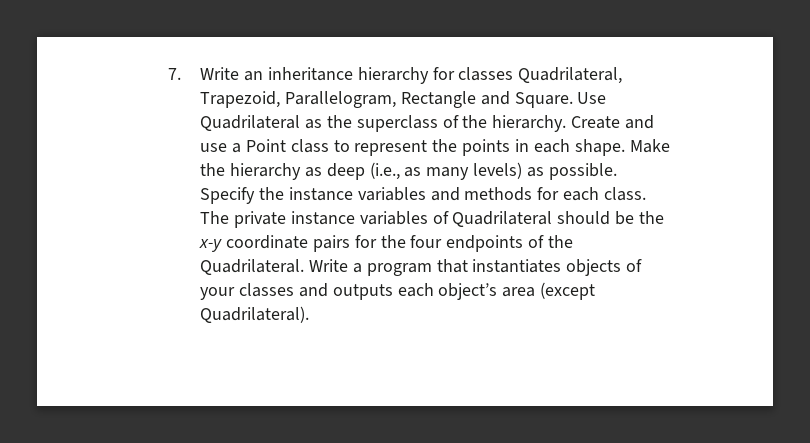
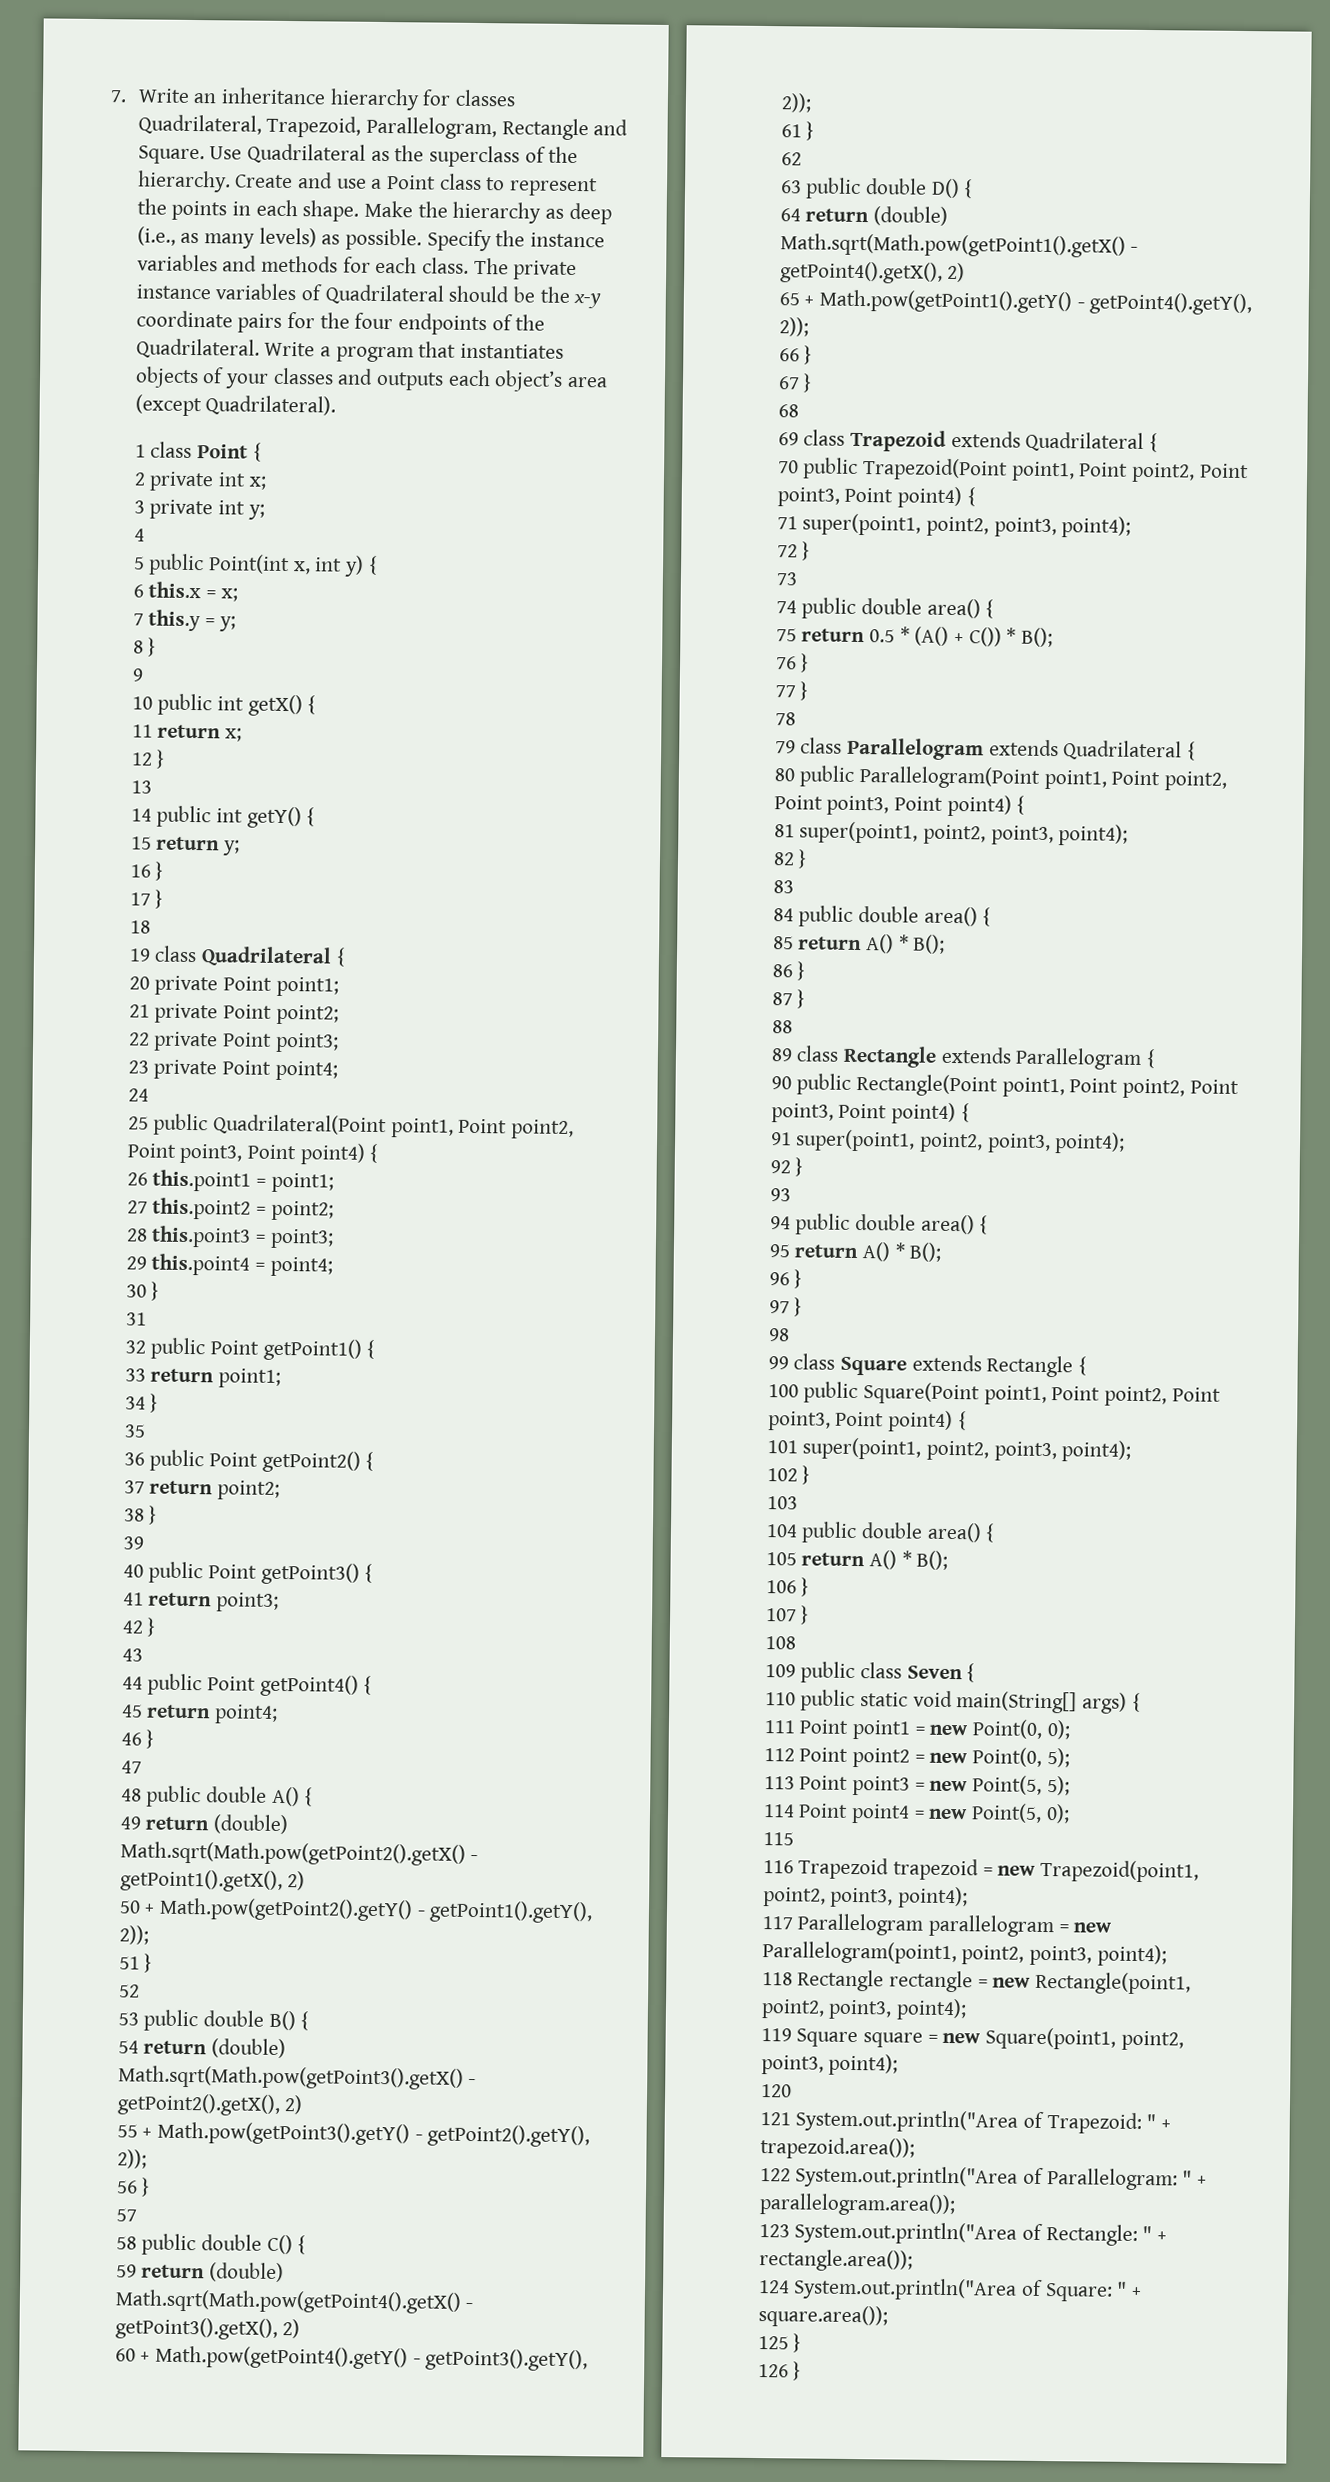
(310, 314) none -> [134,441,261,462] [133,471,266,492] [133,499,265,520] [133,528,145,542] [133,553,377,577] [132,581,238,602] [132,609,236,632] [132,637,157,657] [131,668,143,682] [131,693,316,717] [131,724,243,742] [130,749,166,769] [130,780,152,794] [130,805,315,829] [130,836,241,856] [129,861,164,881] [129,889,164,909] [129,920,151,934] [128,945,345,967] [128,975,339,997] [128,1003,339,1025] [128,1031,339,1053] [127,1059,338,1081] [127,1088,149,1102] [127,1113,575,1140] [126,1143,379,1165] [126,1169,334,1193] [126,1197,334,1221] [125,1225,334,1249] [125,1253,333,1277] [125,1281,160,1301] [125,1312,147,1326] [124,1337,375,1361] [124,1368,282,1388] [124,1393,159,1413] [123,1424,146,1438] [123,1449,374,1473] [123,1480,281,1500] [123,1505,158,1525] [122,1536,144,1550] [122,1561,373,1585] [122,1592,280,1612] [121,1617,157,1637] [121,1648,143,1662] [121,1673,372,1697] [120,1704,279,1724] [120,1729,155,1749] [120,1760,142,1774] [120,1785,313,1808] [119,1814,289,1835] [119,1841,479,1866] [119,1869,306,1893] [118,1897,594,1924] [118,1925,149,1945] [118,1953,153,1973] [118,1984,140,1998] [117,2009,309,2032] [117,2038,287,2059] [117,2065,477,2090] [116,2093,304,2117] [116,2121,591,2148] [116,2149,147,2169] [115,2177,151,2197] [115,2208,137,2222] [115,2233,306,2256] [115,2262,285,2283] [114,2289,474,2314] [114,2317,301,2341] [114,2345,589,2372] [780,93,812,113] [780,121,815,141] [780,152,802,166] [779,177,973,199] [779,206,949,226] [779,233,1139,258] [779,261,966,284] [778,289,1253,316] [778,317,809,337] [778,345,813,365] [777,373,813,393] [777,404,799,418] [777,429,1158,453] [777,457,1249,483] [776,486,975,509] [776,513,1132,538] [776,541,811,561] [775,572,798,586] [775,597,994,619] [775,626,1054,648] [774,653,810,673] [774,681,809,701] [774,712,796,726] [774,737,1196,761] [773,765,1228,791] [773,794,1025,817] [773,821,1129,846] [772,849,808,869] [772,880,794,894] [772,905,991,927] [772,934,946,954] [771,961,806,981] [771,989,806,1009] [771,1020,793,1034] [770,1045,1156,1070] [770,1073,1239,1099] [770,1102,969,1125] [770,1129,1126,1154] [769,1157,804,1177] [769,1188,791,1202] [769,1213,988,1235] [768,1242,942,1262] [768,1269,803,1289] [768,1297,803,1317] [767,1328,790,1342] [767,1353,1087,1378] [767,1381,1221,1407] [767,1410,966,1433] [766,1437,1132,1462] [766,1465,811,1485] [766,1496,798,1510] [765,1521,995,1544] [765,1550,949,1570] [765,1577,810,1597] [765,1605,810,1625] [764,1636,796,1650] [764,1661,975,1684] [764,1689,1140,1714] [763,1719,1071,1740] [763,1747,1070,1768] [763,1775,1070,1796] [762,1803,1070,1824] [762,1832,794,1846] [762,1857,1200,1883] [762,1886,969,1909] [761,1913,1113,1938] [761,1941,1167,1967] [761,1969,1192,1995] [760,1998,968,2021] [760,2027,1184,2051] [760,2053,899,2076] [760,2084,792,2098] [759,2109,1172,2135] [759,2137,915,2160] [759,2165,1208,2191] [758,2193,956,2217] [758,2221,1168,2247] [758,2249,913,2272] [757,2277,1143,2302] [757,2305,888,2328] [757,2333,802,2353] [757,2361,802,2381] // 1 class Point { // 2 private int x; // 3 private int y; // 4 // 5 public Point(int x, int y) { // 6 this.x = x; // 7 this.y = y; // 8 } // 9 // 10 public int getX() { // 11 return x; // 12 } // 13 // 14 public int getY() { // 15 return y; // 16 } // 17 } // 18 // 19 class Quadrilateral { // 20 private Point point1; // 21 private Point point2; // 22 private Point point3; // 23 private Point point4; // 24 // 25 public Quadrilateral(Point point1, Point point2, Point point3, Point point4) { // 26 this.point1 = point1; // 27 this.point2 = point2; // 28 this.point3 = point3; // 29 this.point4 = point4; // 30 } // 31 // 32 public Point getPoint1() { // 33 return point1; // 34 } // 35 // 36 public Point getPoint2() { // 37 return point2; // 38 } // 39 // 40 public Point getPoint3() { // 41 return point3; // 42 } // 43 // 44 public Point getPoint4() { // 45 return point4; // 46 } // 47 // 48 public double A() { // 49 return (double) Math.sqrt(Math.pow(getPoint2().getX() - getPoint1().getX(), 2) // 50 + Math.pow(getPoint2().getY() - getPoint1().getY(), 2)); // 51 } // 52 // 53 public double B() { // 54 return (double) Math.sqrt(Math.pow(getPoint3().getX() - getPoint2().getX(), 2) // 55 + Math.pow(getPoint3().getY() - getPoint2().getY(), 2)); // 56 } // 57 // 58 public double C() { // 59 return (double) Math.sqrt(Math.pow(getPoint4().getX() - getPoint3().getX(), 2) // 60 + Math.pow(getPoint4().getY() - getPoint3().getY(), 2)); // 61 } // 62 // 63 public double D() { // 64 return (double) Math.sqrt(Math.pow(getPoint1().getX() - getPoint4().getX(), 2) // 65 + Math.pow(getPoint1().getY() - getPoint4().getY(), 2)); // 66 } // 67 } // 68 // 69 class Trapezoid extends Quadrilateral { // 70 public Trapezoid(Point point1, Point point2, Point point3, Point point4) { // 71 super(point1, point2, point3, point4); // 72 } // 73 // 74 public double area() { // 75 return 0.5 * (A() + C()) * B(); // 76 } // 77 } // 78 // 79 class Parallelogram extends Quadrilateral { // 80 public Parallelogram(Point point1, Point point2, Point point3, Point point4) { // 81 super(point1, point2, point3, point4); // 82 } // 83 // 84 public double area() { // 85 return A() * B(); // 86 } // 87 } // 88 // 89 class Rectangle extends Parallelogram { // 90 public Rectangle(Point point1, Point point2, Point point3, Point point4) { // 91 super(point1, point2, point3, point4); // 92 } // 93 // 94 public double area() { // 95 return A() * B(); // 96 } // 97 } // 98 // 99 class Square extends Rectangle { // 100 public Square(Point point1, Point point2, Point point3, Point point4) { // 101 super(point1, point2, point3, point4); // 102 } // 103 // 104 public double area() { // 105 return A() * B(); // 106 } // 107 } // 108 // 109 public class Seven { // 110 public static void main(String[] args) { // 111 Point point1 = new Point(0, 0); // 112 Point point2 = new Point(0, 5); // 113 Point point3 = new Point(5, 5); // 114 Point point4 = new Point(5, 0); // 115 // 116 Trapezoid trapezoid = new Trapezoid(point1, point2, point3, point4); // 117 Parallelogram parallelogram = new Parallelogram(point1, point2, point3, point4); // 118 Rectangle rectangle = new Rectangle(point1, point2, point3, point4); // 119 Square square = new Square(point1, point2, point3, point4); // 120 // 121 System.out.println("Area of Trapezoid: " + trapezoid.area()); // 122 System.out.println("Area of Parallelogram: " + parallelogram.area()); // 123 System.out.println("Area of Rectangle: " + rectangle.area()); // 124 System.out.println("Area of Square: " + square.area()); // 125 } // 126 }

